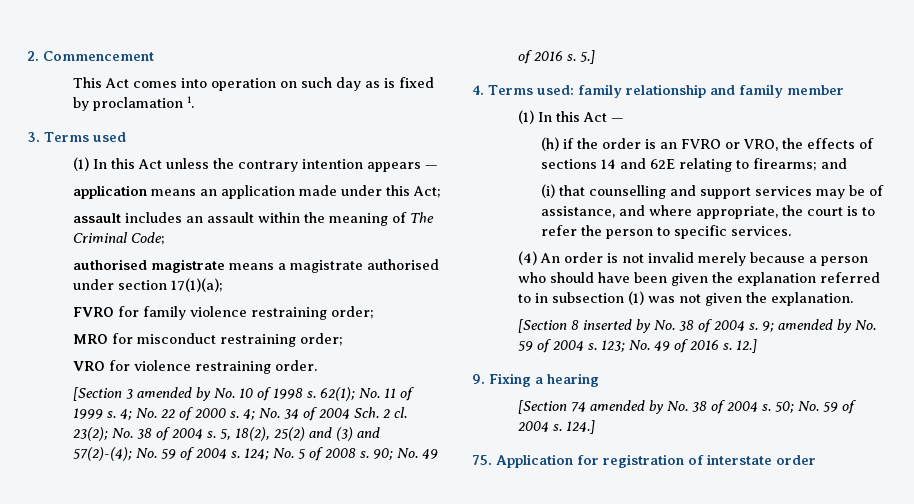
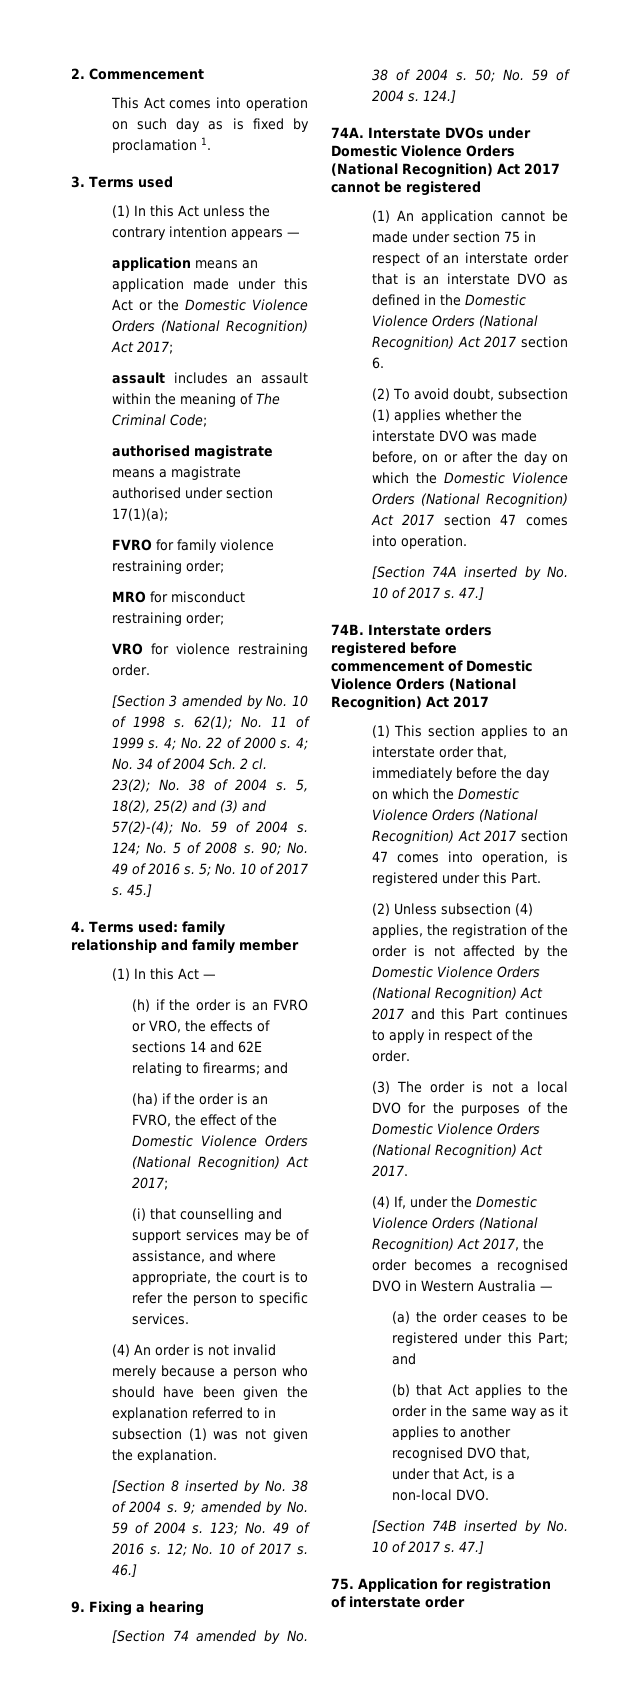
[413,186,442,198] Act; -> [111,299,308,311] [111,320,308,334] [110,341,173,354] Act or the Domestic Violence Orders (National Recognition) Act 2017;
[580,50,596,64] 5.] -> [198,863,308,876] [111,884,152,897] 5; No. 10 of 2017 s. 45.]
(848, 163) none -> [132,1093,269,1106] [132,1114,278,1127] [132,1135,308,1147] [132,1156,309,1170] [132,1177,169,1190] // (ha) if the order is an FVRO, the effect of the Domestic Violence Orders (National Recognition) Act 2017;
[736,339,758,353] 12.] -> [166,1543,308,1556] [111,1564,137,1577] 12; No. 10 of 2017 s. 46.]
(596, 427) none -> [331,127,531,139] [331,145,515,157] [331,163,560,178] [331,181,481,196] [371,210,568,224] [371,231,536,243] [371,252,569,266] [371,273,568,285] [371,294,526,306] [371,315,538,328] [371,336,568,350] [371,357,384,369] [371,388,568,401] [371,409,522,423] [371,430,537,442] [371,451,568,465] [371,472,568,484] [371,493,568,507] [370,514,568,526] [371,535,467,549] [371,566,568,580] [371,587,484,600] [331,624,492,636] [331,642,457,657] [331,660,532,672] [331,678,516,691] [331,696,489,711] [371,725,568,739] [371,746,507,759] [371,767,550,781] [371,788,519,800] [371,809,538,822] [371,830,568,844] [371,851,568,865] [371,872,541,886] [371,903,533,916] [371,924,568,938] [371,945,568,959] [371,966,540,978] [371,987,543,1001] [371,1008,568,1020] [371,1029,533,1043] [371,1050,410,1062] [371,1081,568,1094] [371,1102,568,1116] [371,1123,540,1135] [371,1144,543,1158] [371,1165,408,1177] [371,1196,537,1209] [371,1217,538,1230] [371,1238,544,1252] [371,1259,568,1273] [371,1280,553,1292] [392,1311,568,1324] [392,1332,568,1346] [392,1353,417,1365] [392,1384,568,1398] [392,1405,568,1419] [392,1426,512,1440] [392,1447,531,1461] [392,1468,516,1481] [392,1489,490,1501] [371,1520,568,1534] [371,1541,484,1554] // 74A. Interstate DVOs under Domestic Violence Orders (National Recognition) Act 2017 cannot be registered // (1) An application cannot be made under section 75 in respect of an interstate order that is an interstate DVO as defined in the Domestic Violence Orders (National Recognition) Act 2017 section 6. // (2) To avoid doubt, subsection (1) applies whether the interstate DVO was made before, on or after the day on which the Domestic Violence Orders (National Recognition) Act 2017 section 47 comes into operation. // [Section 74A inserted by No. 10 of 2017 s. 47.] // 74B. Interstate orders registered before commencement of Domestic Violence Orders (National Recognition) Act 2017 // (1) This section applies to an interstate order that, immediately before the day on which the Domestic Violence Orders (National Recognition) Act 2017 section 47 comes into operation, is registered under this Part. // (2) Unless subsection (4) applies, the registration of the order is not affected by the Domestic Violence Orders (National Recognition) Act 2017 and this Part continues to apply in respect of the order. // (3) The order is not a local DVO for the purposes of the Domestic Violence Orders (National Recognition) Act 2017. // (4) If, under the Domestic Violence Orders (National Recognition) Act 2017, the order becomes a recognised DVO in Western Australia — // (a) the order ceases to be registered under this Part; and // (b) that Act applies to the order in the same way as it applies to another recognised DVO that, under that Act, is a non-local DVO. // [Section 74B inserted by No. 10 of 2017 s. 47.]

